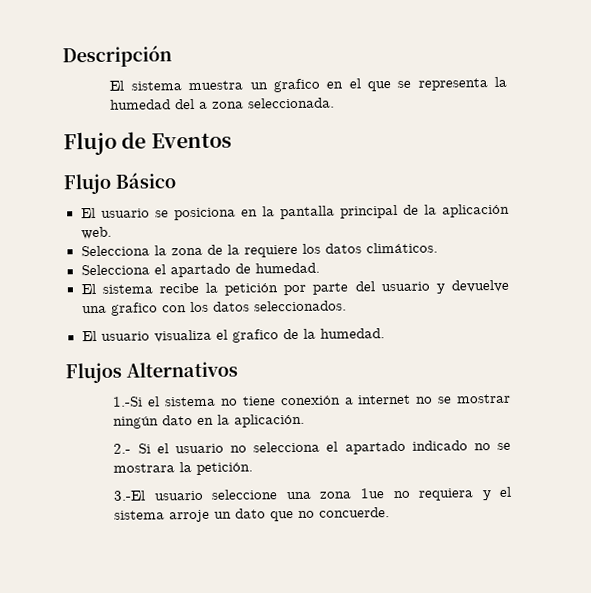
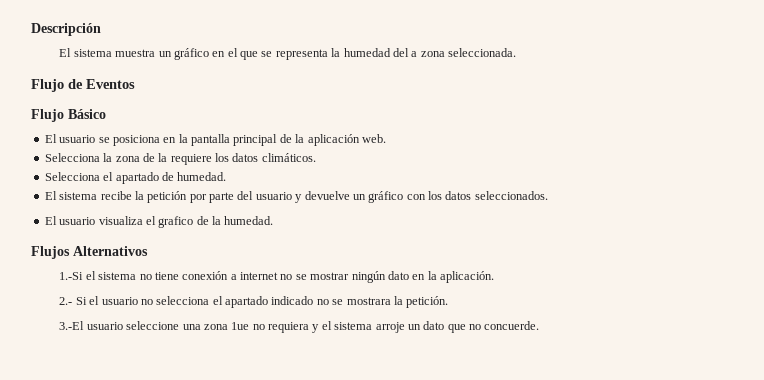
[272,78,320,93] grafico -> [173,48,209,60] gráfico
[81,302,158,316] una grafico -> [352,191,404,203] un gráfico

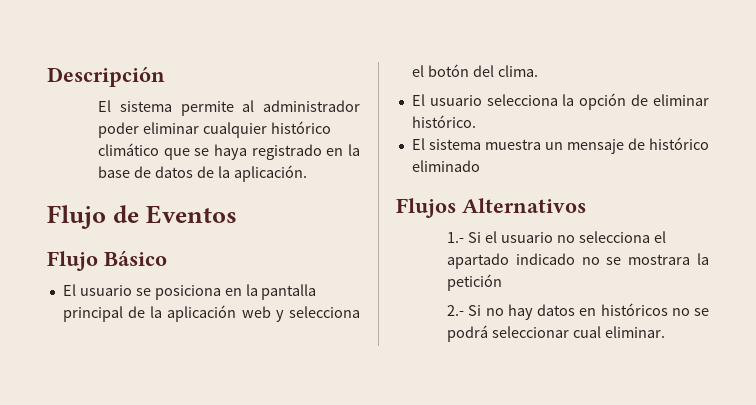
[115,48,517,60] muestra un gráfico en el que se representa la humedad del a zona seleccionada. -> [180,100,360,116] [98,121,331,138] [98,143,360,160] [98,165,307,182] permite al administrador poder eliminar cualquier histórico climático que se haya registrado en la base de datos de la aplicación.
[361,134,386,143] [44,153,316,165] [44,172,227,184] [44,191,548,203] [44,216,274,228] [31,246,148,259] [59,271,495,283] [59,297,73,305] web. // Selecciona la zona de la requiere los datos climáticos. // Selecciona el apartado de humedad. // El sistema recibe la petición por parte del usuario y devuelve un gráfico con los datos seleccionados. // El usuario visualiza el grafico de la humedad. // Flujos Alternativos // 1.-Si el sistema no tiene conexión a internet no se mostrar ningún dato en la aplicación. // 2.- -> [241,306,360,322] [411,64,538,77] [411,93,709,110] [411,115,476,128] [411,137,709,154] [411,160,480,172] [396,198,586,218] [447,232,465,243] web y selecciona el botón del clima. // El usuario selecciona la opción de eliminar histórico. // El sistema muestra un mensaje de histórico eliminado // Flujos Alternativos // 1.-
[406,296,449,308] [59,321,540,333] petición. // 3.-El usuario seleccione una zona 1ue no requiera y el sistema arroje un dato que no concuerde. -> [447,274,503,291] [447,303,709,320] [447,325,665,342] petición // 2.- Si no hay datos en históricos no se podrá seleccionar cual eliminar.

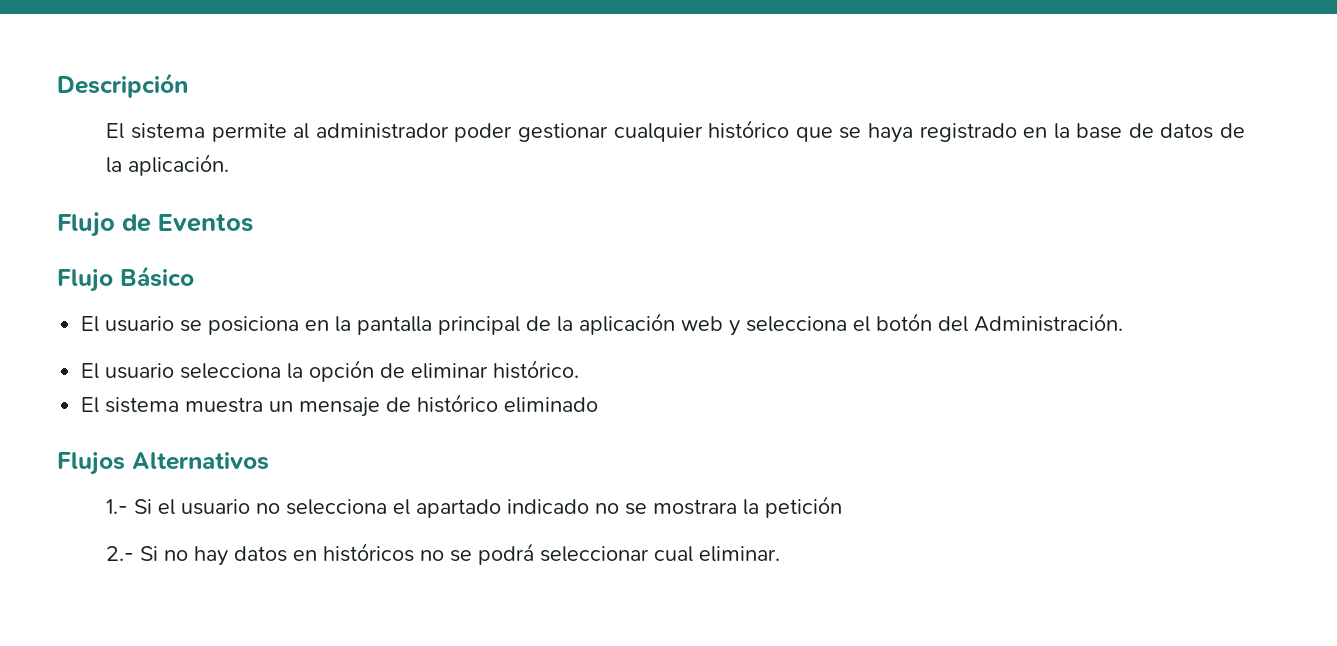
[142,122,199,134] eliminar -> [517,123,608,142] gestionar
[98,143,160,156] climático -> (790, 129) none
[497,65,538,77] clima. -> [974,313,1124,332] Administración.

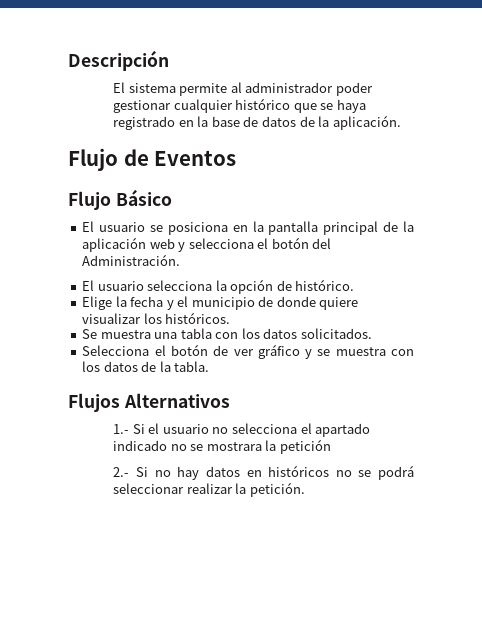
[411,363,489,379] eliminar -> (292, 285) none
[81,394,599,417] El sistema muestra un mensaje de histórico eliminado -> [82,296,359,310] [82,312,231,324] [82,328,372,339] [82,344,415,359] [82,361,210,372] Elige la fecha y el municipio de donde quiere visualizar los históricos. // Se muestra una tabla con los datos solicitados. // Selecciona el botón de ver gráfico y se muestra con los datos de la tabla.
[654,546,781,562] cual eliminar. -> [186,482,305,497] realizar la petición.

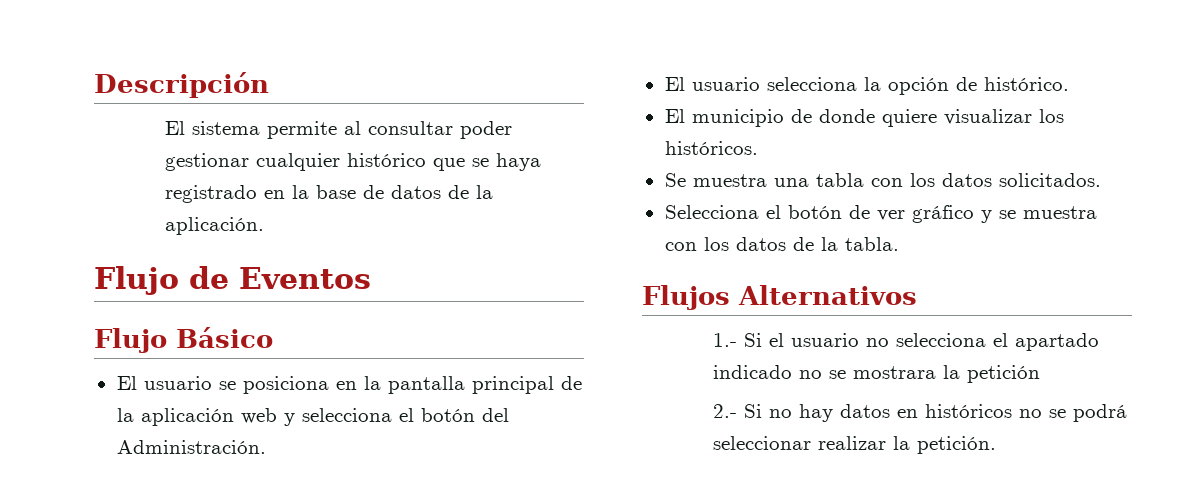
[245,82,334,93] administrador -> [368,121,454,135] consultar
[82,296,189,310] Elige la fecha y el -> [664,109,685,123] El

